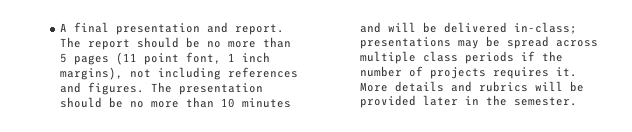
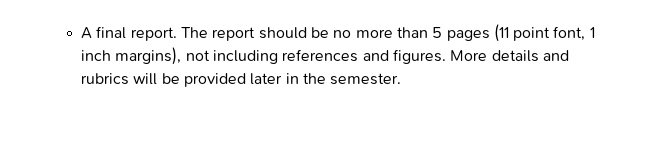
[116,22,229,35] presentation and -> (127, 32) none
[151,82,264,95] [60,97,292,108] [360,22,578,34] [360,36,599,49] [360,51,564,64] [360,66,578,79] The presentation should be no more than 10 minutes and will be delivered in-class; presentations may be spread across multiple class periods if the number of projects requires it. -> (446, 56) none

